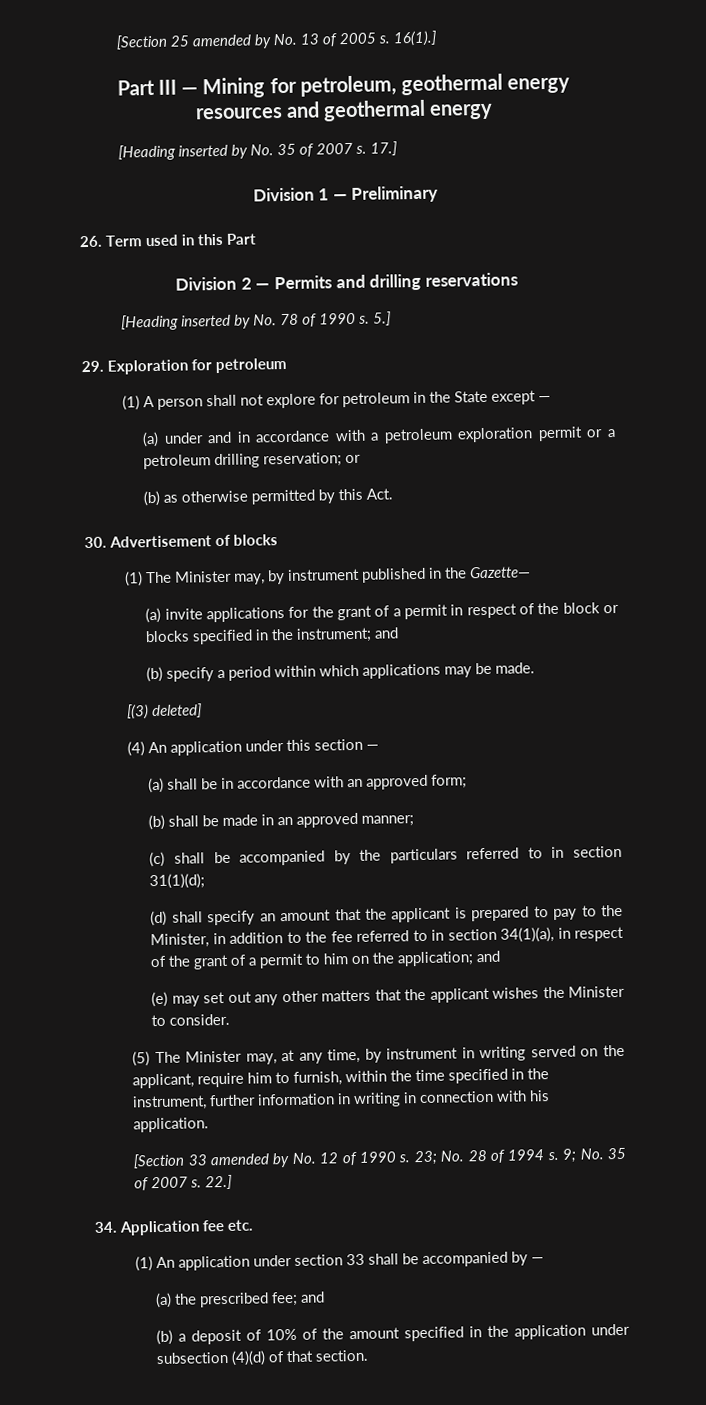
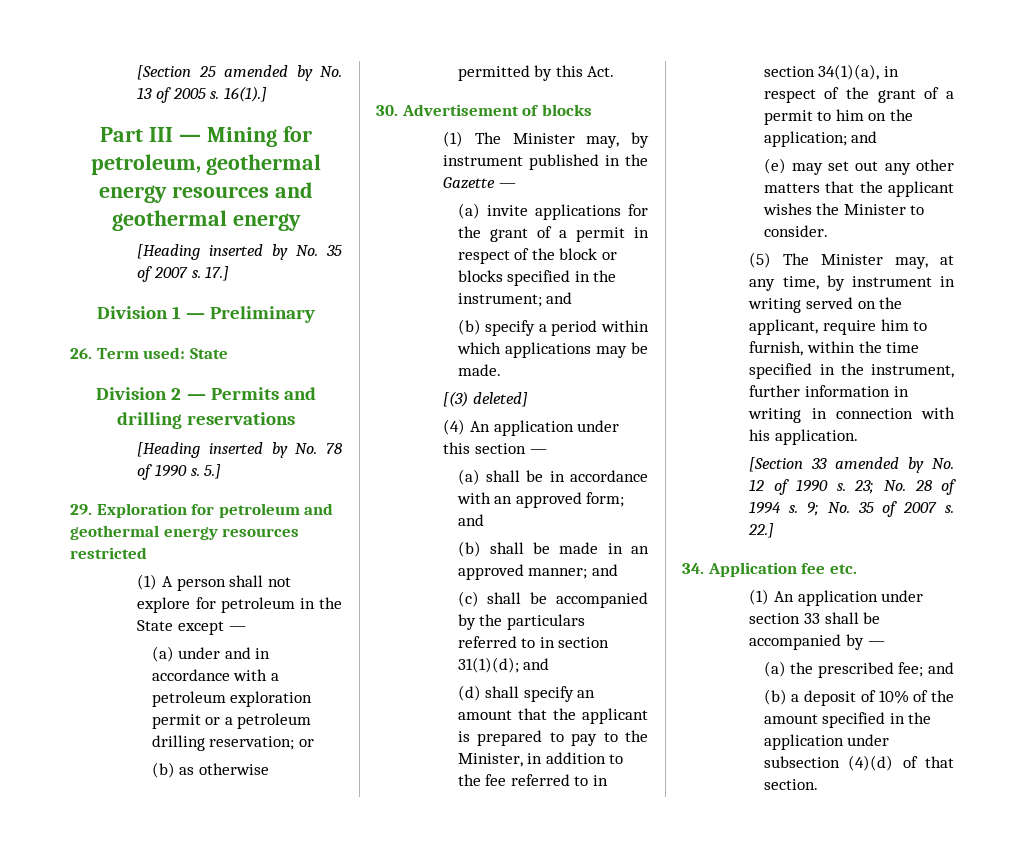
[145,233,257,247] used in this Part -> [143,347,228,359] used: State
(287, 365) none -> [304,503,334,515] [70,525,300,540] [70,547,147,559] and geothermal energy resources restricted
[469,566,532,579] Gazette— -> [443,177,517,189] Gazette —
(468, 781) none -> [457,514,484,526] and
(415, 821) none -> [591,564,618,576] and
(206, 881) none -> [523,658,550,670] and

